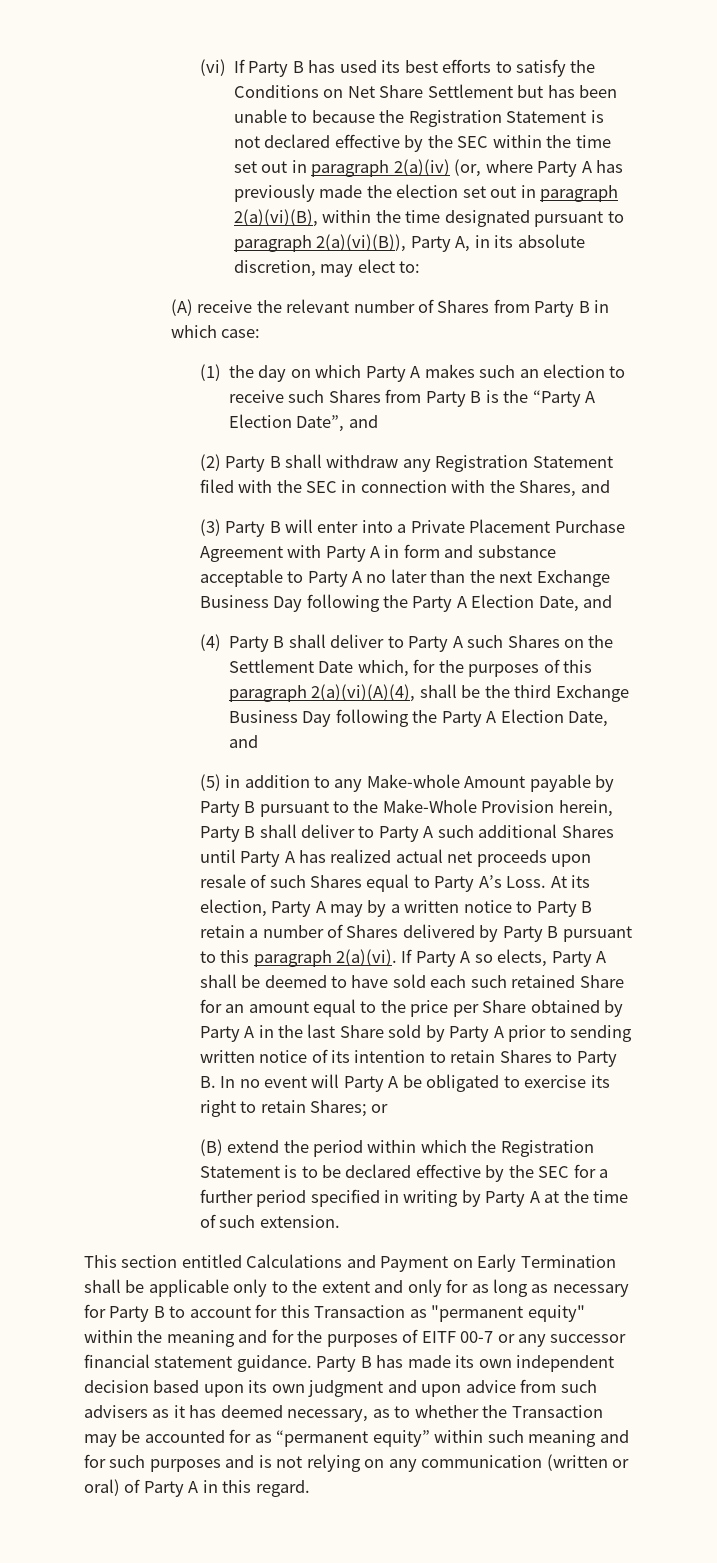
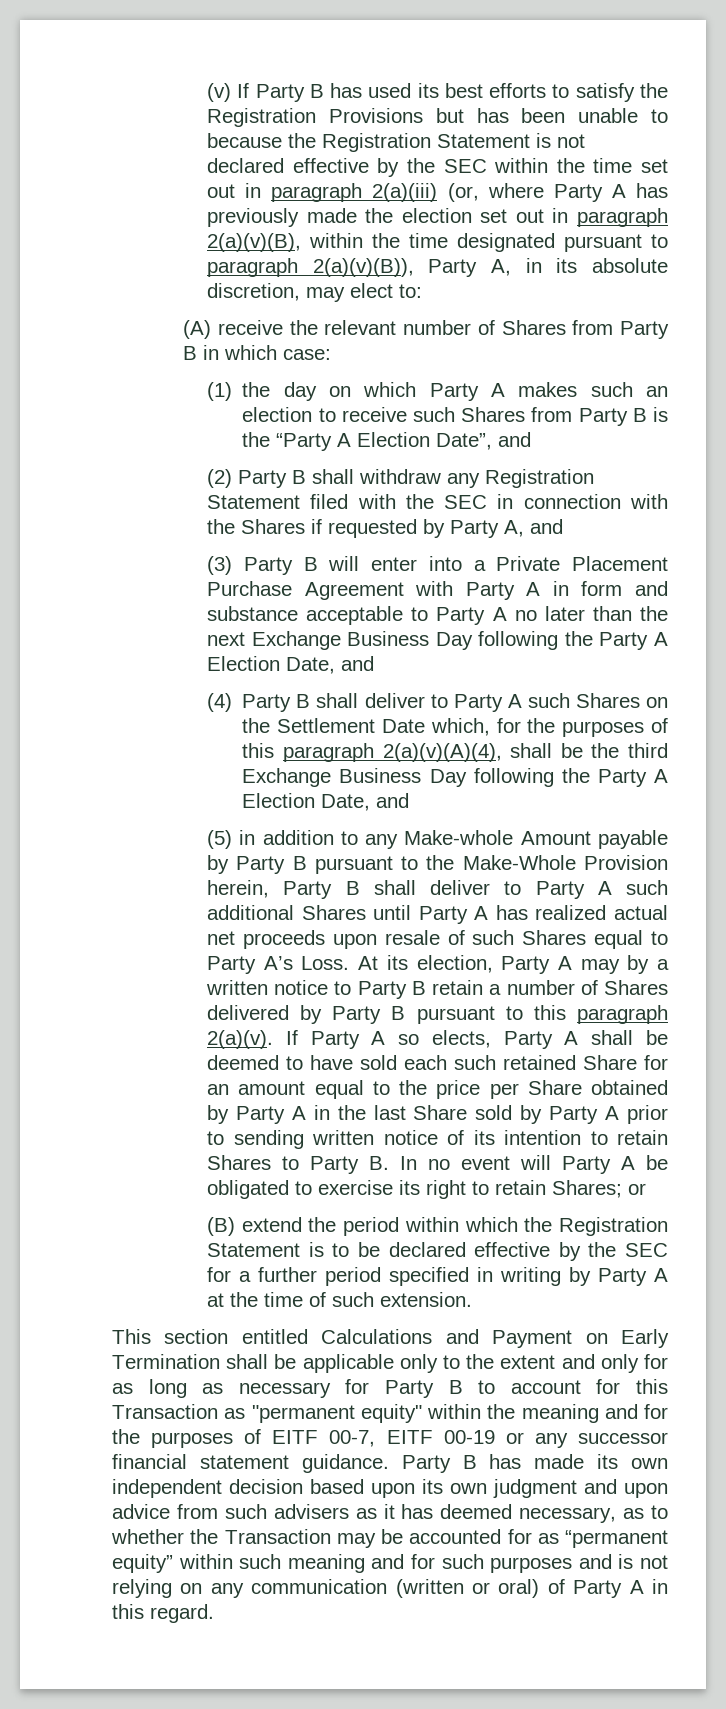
[199,59,226,76] (vi) -> [207,83,232,102] (v)
[233,84,513,98] Conditions on Net Share Settlement -> [207,108,423,127] Registration Provisions
[393,159,450,176] 2(a)(iv) -> [372,183,438,202] 2(a)(iii)
[233,209,318,227] 2(a)(vi)(B), -> [207,233,302,252] 2(a)(v)(B),
[316,234,407,252] 2(a)(vi)(B)), -> [312,258,414,277] 2(a)(v)(B)),
[519,480,577,497] Shares, -> [241,519,525,538] Shares if requested by Party A,
[311,684,416,702] 2(a)(vi)(A)(4), -> [382,743,502,762] 2(a)(v)(A)(4),
[336,949,398,966] 2(a)(vi). -> [207,1030,274,1049] 2(a)(v).
[460,1331,494,1343] 00-7 -> [329,1430,495,1447] 00-7, EITF 00-19

